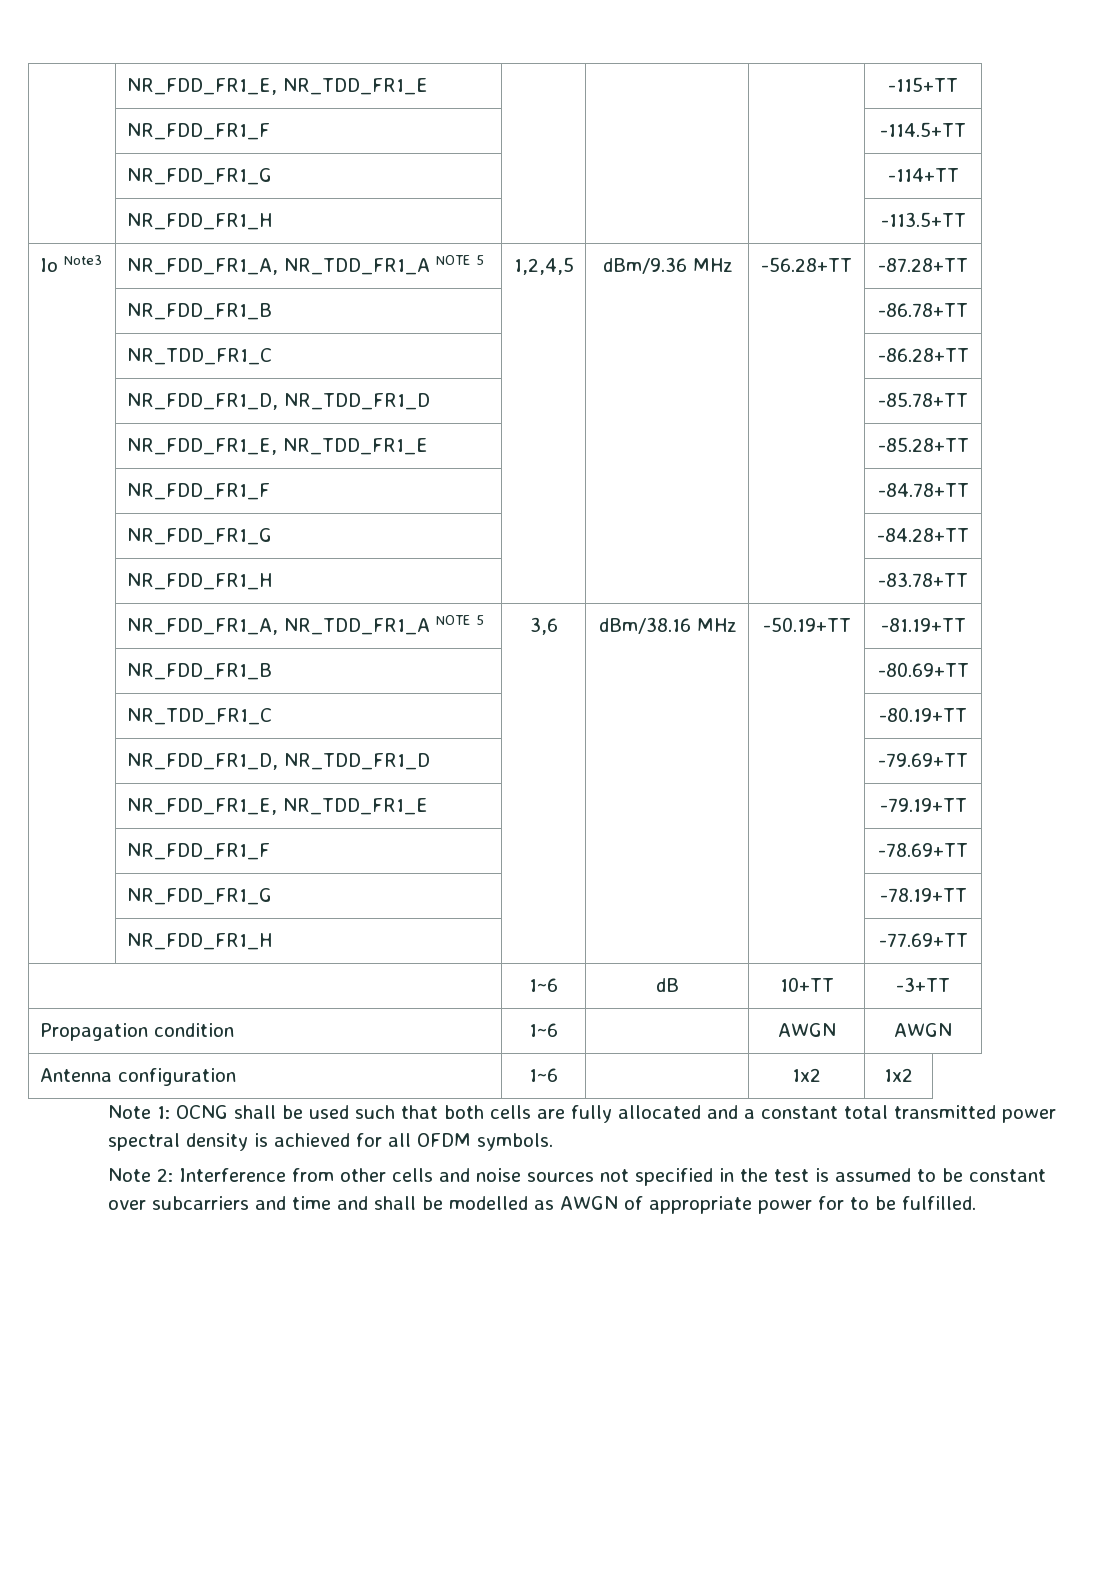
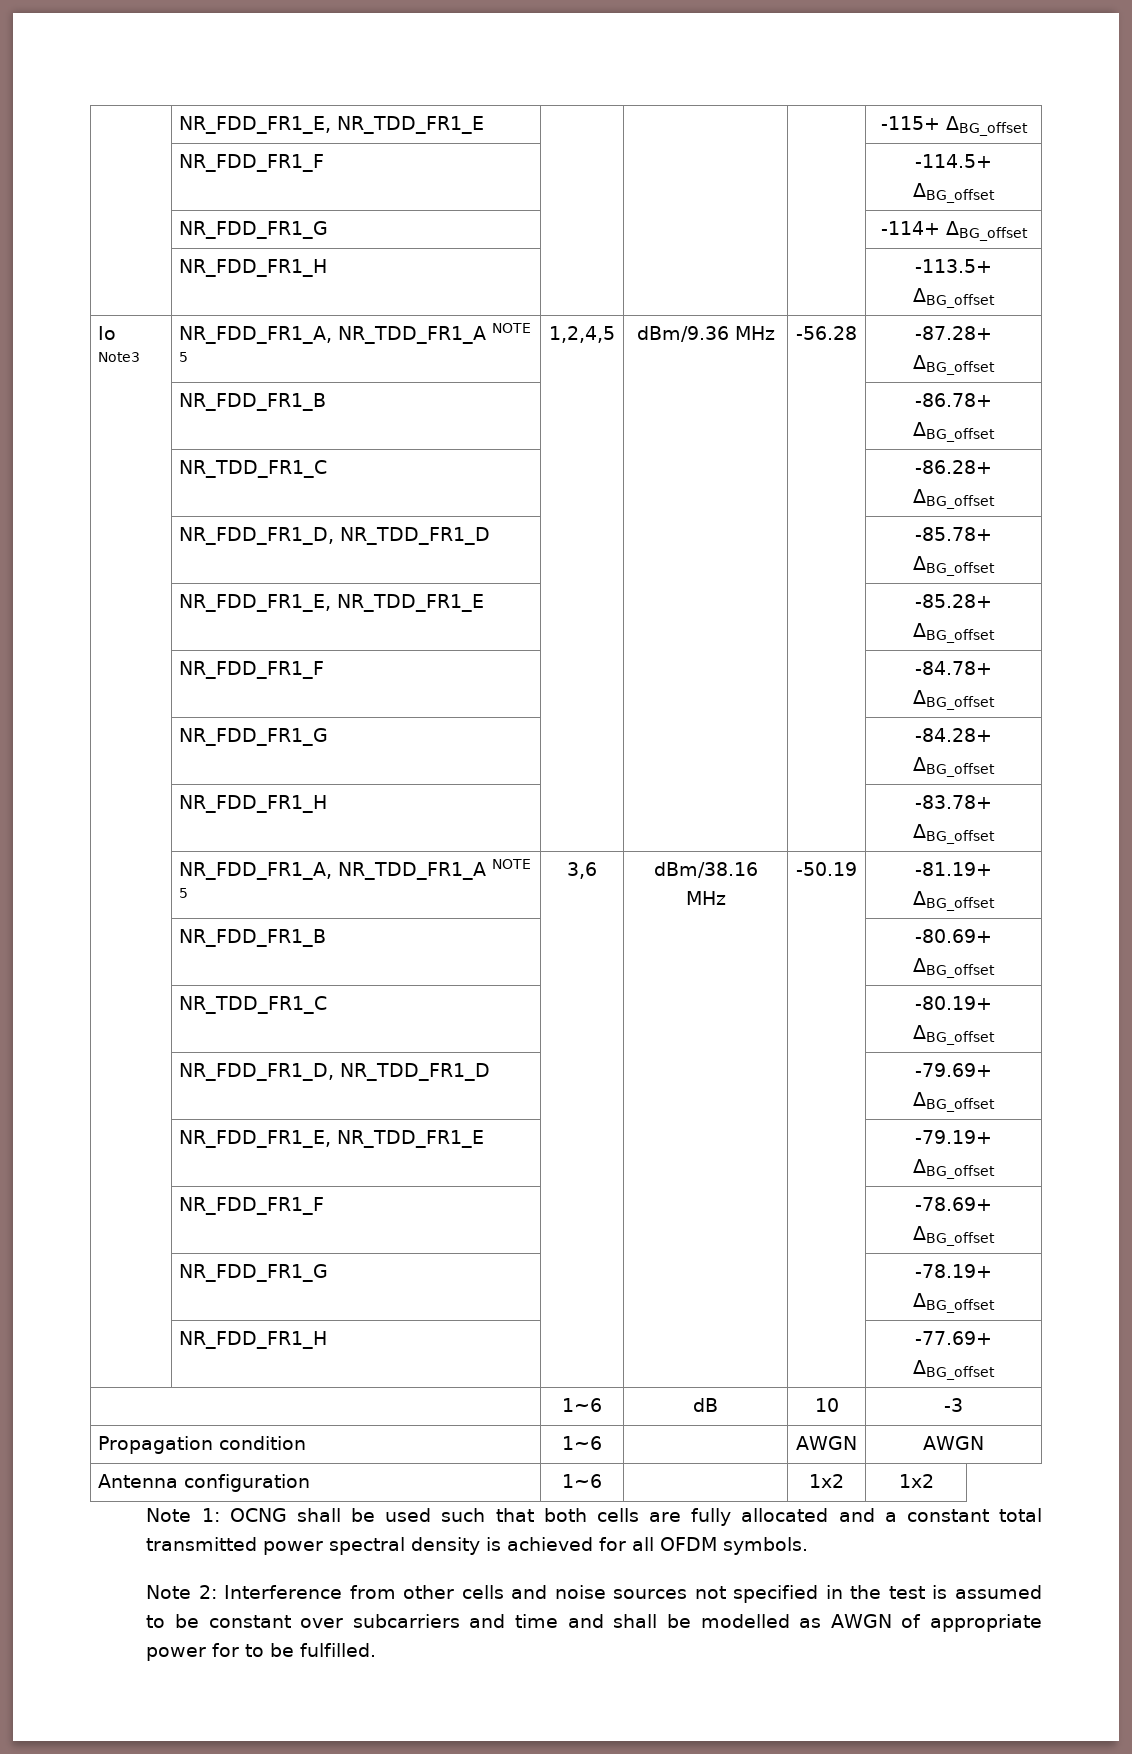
[126,78,428,95] [888,77,958,92] [126,123,270,140] [880,122,966,137] [126,168,272,185] [887,168,959,182] [126,213,272,230] [880,212,966,227] | NR_FDD_FR1_E, NR_TDD_FR1_E | | | | -115+TT // | NR_FDD_FR1_F | | | | -114.5+TT // | NR_FDD_FR1_G | | | | -114+TT // | NR_FDD_FR1_H | | | | -113.5+TT -> [179,116,485,134] [880,116,1028,136] [179,154,325,172] [914,154,992,168] [912,183,995,203] [179,221,329,239] [880,221,1028,241] [179,259,328,277] [914,259,992,273] [912,288,995,308] | NR_FDD_FR1_E, NR_TDD_FR1_E | | | | -115+ ΔBG_offset // | NR_FDD_FR1_F | | | | -114.5+ ΔBG_offset // | NR_FDD_FR1_G | | | | -114+ ΔBG_offset // | NR_FDD_FR1_H | | | | -113.5+ ΔBG_offset
[761,257,852,272] [878,258,968,272] [126,303,272,320] [878,303,968,317] [126,348,272,365] [877,348,969,362] [126,393,430,410] [878,392,968,407] [126,438,428,455] [877,437,969,452] [126,483,270,500] [877,483,969,497] [126,528,272,545] [877,528,969,542] [126,573,272,590] [878,572,968,587] -56.28+TT | -87.28+TT // | NR_FDD_FR1_B | | | | -86.78+TT // | NR_TDD_FR1_C | | | | -86.28+TT // | NR_FDD_FR1_D, NR_TDD_FR1_D | | | | -85.78+TT // | NR_FDD_FR1_E, NR_TDD_FR1_E | | | | -85.28+TT // | NR_FDD_FR1_F | | | | -84.78+TT // | NR_FDD_FR1_G | | | | -84.28+TT // | NR_FDD_FR1_H | | | | -83.78+TT -> [796,326,857,340] [914,326,992,340] [912,355,995,375] [179,393,327,411] [914,393,992,407] [912,422,995,442] [179,460,328,478] [914,460,992,474] [912,489,995,509] [179,527,491,545] [914,527,992,541] [912,556,995,576] [179,594,485,612] [914,594,992,608] [912,623,995,643] [179,661,325,679] [914,661,992,675] [912,690,995,710] [179,728,329,746] [914,728,992,742] [912,757,995,777] [179,795,328,813] [914,795,992,809] [912,824,995,844] -56.28 | -87.28+ ΔBG_offset // | NR_FDD_FR1_B | | | | -86.78+ ΔBG_offset // | NR_TDD_FR1_C | | | | -86.28+ ΔBG_offset // | NR_FDD_FR1_D, NR_TDD_FR1_D | | | | -85.78+ ΔBG_offset // | NR_FDD_FR1_E, NR_TDD_FR1_E | | | | -85.28+ ΔBG_offset // | NR_FDD_FR1_F | | | | -84.78+ ΔBG_offset // | NR_FDD_FR1_G | | | | -84.28+ ΔBG_offset // | NR_FDD_FR1_H | | | | -83.78+ ΔBG_offset
[762,617,851,632] [880,618,966,632] [126,663,272,680] [877,662,969,677] [126,708,272,725] [879,707,967,722] [126,753,430,770] [878,753,968,767] [126,798,428,815] [879,798,967,812] [126,843,270,860] [878,843,968,857] [126,888,272,905] [879,888,967,902] [126,933,272,950] [878,933,968,947] -50.19+TT | -81.19+TT // | NR_FDD_FR1_B | | | | -80.69+TT // | NR_TDD_FR1_C | | | | -80.19+TT // | NR_FDD_FR1_D, NR_TDD_FR1_D | | | | -79.69+TT // | NR_FDD_FR1_E, NR_TDD_FR1_E | | | | -79.19+TT // | NR_FDD_FR1_F | | | | -78.69+TT // | NR_FDD_FR1_G | | | | -78.19+TT // | NR_FDD_FR1_H | | | | -77.69+TT -> [796,862,857,876] [914,862,992,876] [912,891,995,911] [179,929,327,947] [914,929,992,943] [912,958,995,978] [179,996,328,1014] [914,996,992,1010] [912,1025,995,1045] [179,1063,491,1081] [914,1063,992,1077] [912,1092,995,1112] [179,1130,485,1148] [914,1130,992,1144] [912,1159,995,1179] [179,1197,325,1215] [914,1197,992,1211] [912,1226,995,1246] [179,1264,329,1282] [914,1264,992,1278] [912,1293,995,1313] [179,1331,328,1349] [914,1331,992,1345] [912,1360,995,1380] -50.19 | -81.19+ ΔBG_offset // | NR_FDD_FR1_B | | | | -80.69+ ΔBG_offset // | NR_TDD_FR1_C | | | | -80.19+ ΔBG_offset // | NR_FDD_FR1_D, NR_TDD_FR1_D | | | | -79.69+ ΔBG_offset // | NR_FDD_FR1_E, NR_TDD_FR1_E | | | | -79.19+ ΔBG_offset // | NR_FDD_FR1_F | | | | -78.69+ ΔBG_offset // | NR_FDD_FR1_G | | | | -78.19+ ΔBG_offset // | NR_FDD_FR1_H | | | | -77.69+ ΔBG_offset
[779,977,834,992] [896,977,950,992] 10+TT | -3+TT -> [814,1398,839,1412] [943,1398,963,1412] 10 | -3

